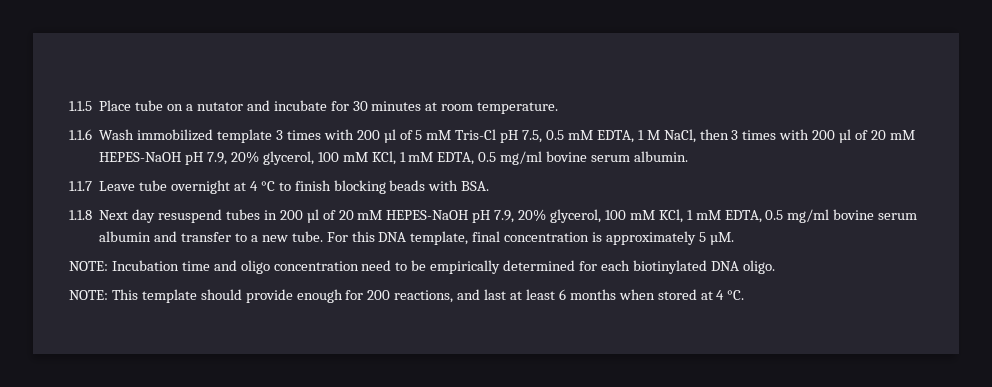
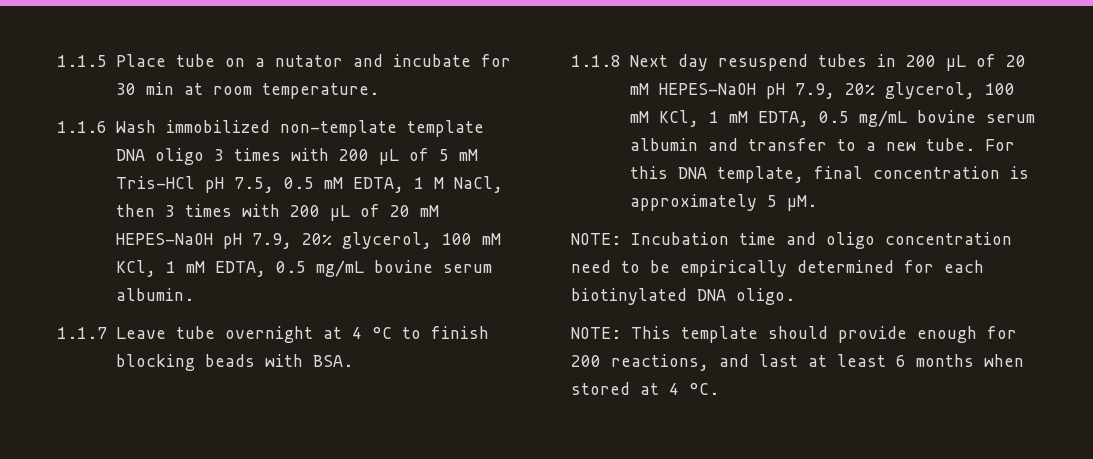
[371,101,422,111] minutes -> [145,82,174,95] min
[217,129,396,143] template 3 times with 200 µl -> [279,120,484,137] [115,148,399,165] non-template template DNA oligo 3 times with 200 µL
[455,129,497,140] Tris-Cl -> [115,176,195,189] Tris-HCl
[839,129,852,143] µl -> [329,205,350,221] µL
[500,151,543,165] mg/ml -> [315,260,364,277] mg/mL
[306,209,319,223] µl -> [945,55,966,71] µL
[787,209,830,223] mg/ml -> [858,110,907,127] mg/mL

